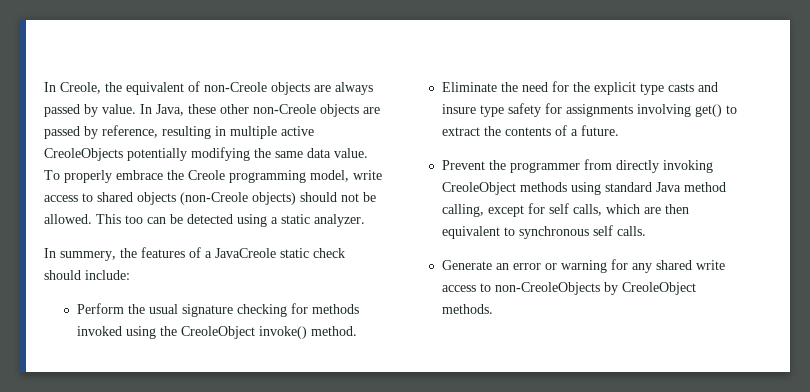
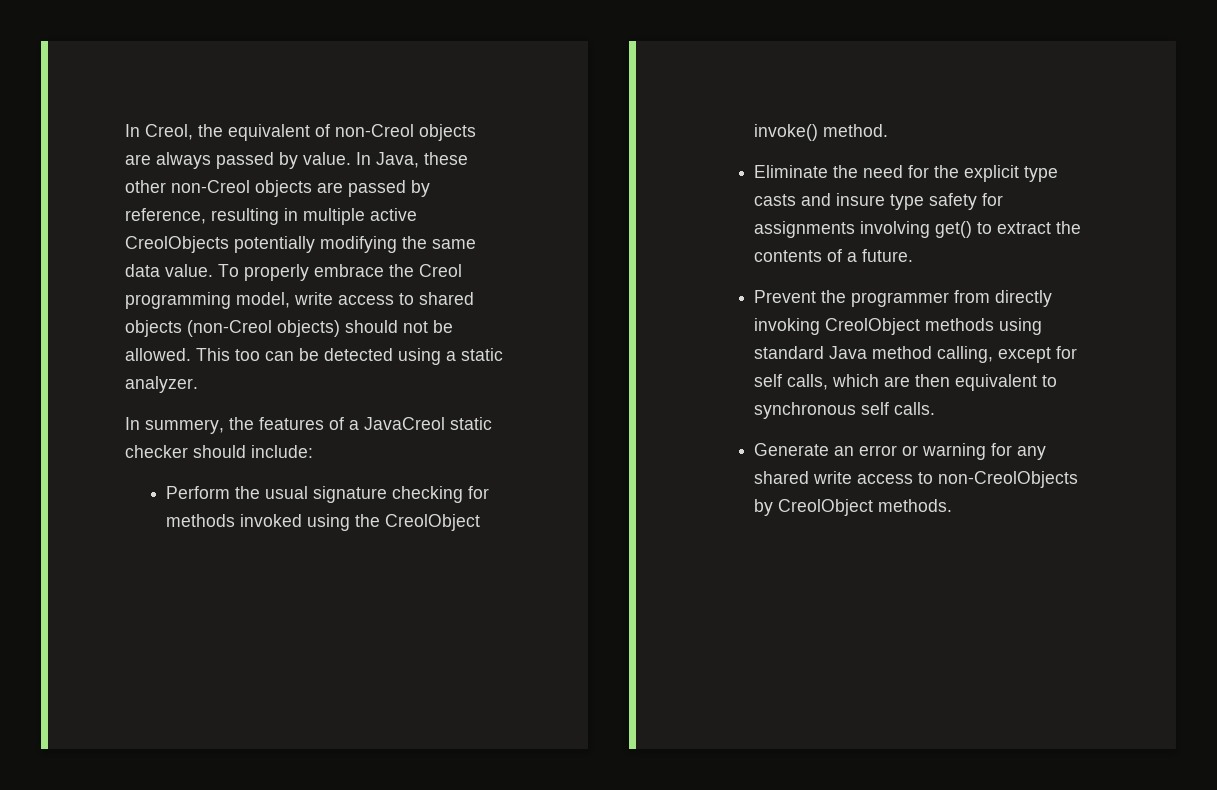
[44,82,101,94] In Creole, -> [125,124,193,140] In Creol,
[204,82,267,92] non-Creole -> [335,124,414,137] non-Creol
[253,104,316,114] non-Creole -> [171,180,250,193] non-Creol
[44,148,123,161] CreoleObjects -> [125,236,229,253] CreolObjects
[188,170,225,180] Creole -> [419,264,462,277] Creol
[180,192,248,205] (non-Creole -> [187,320,272,337] (non-Creol
[215,248,345,258] JavaCreole static check -> [364,417,492,430] [125,445,188,458] JavaCreol static checker
[180,326,255,339] CreoleObject -> [385,514,481,531] CreolObject
[441,182,516,195] CreoleObject -> [825,318,921,335] CreolObject
[494,282,696,295] non-CreoleObjects by CreoleObject -> [938,471,1079,488] [754,499,874,516] non-CreolObjects by CreolObject

